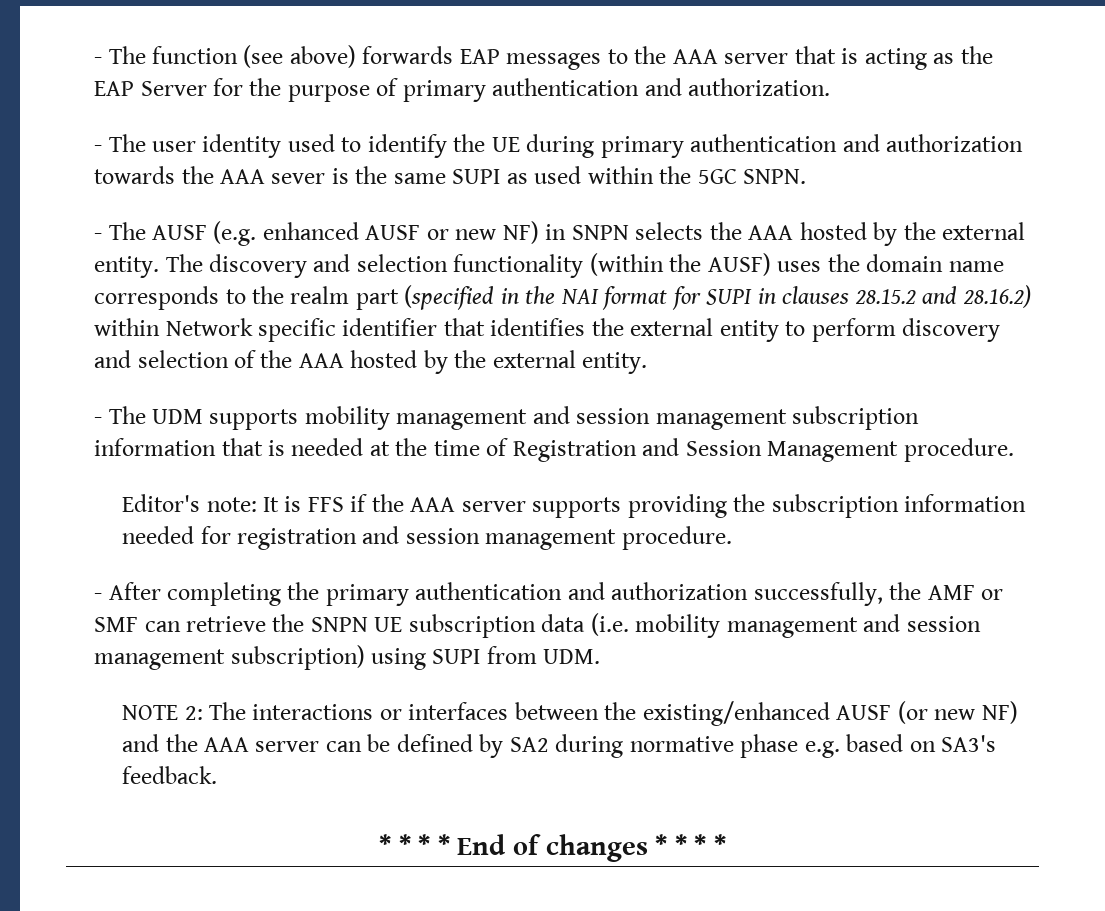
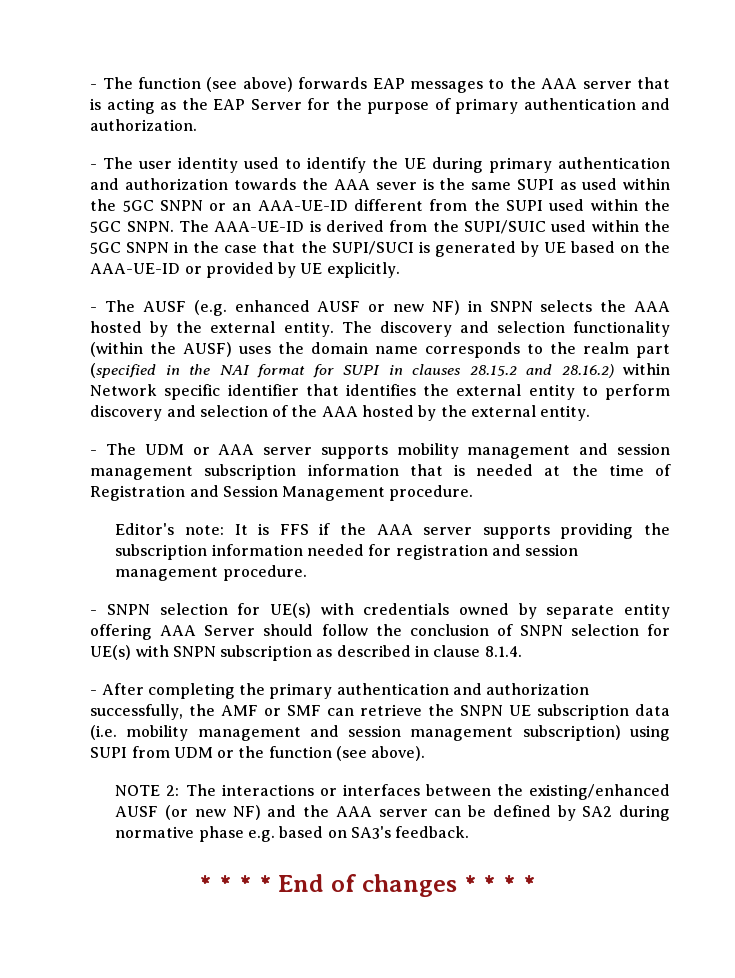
[743,169,807,184] SNPN. -> [159,199,671,211] [90,220,671,234] [90,241,670,257] [90,262,400,278] SNPN or an AAA-UE-ID different from the SUPI used within the 5GC SNPN. The AAA-UE-ID is derived from the SUPI/SUIC used within the 5GC SNPN in the case that the SUPI/SUCI is generated by UE based on the AAA-UE-ID or provided by UE explicitly.
(203, 416) none -> [192,444,313,455] or AAA server
(732, 538) none -> [90,603,671,619] [90,624,671,640] [90,645,522,661] // - SNPN selection for UE(s) with credentials owned by separate entity offering AAA Server should follow the conclusion of SNPN selection for UE(s) with SNPN subscription as described in clause 8.1.4.
[543,649,601,664] UDM. -> [173,746,426,761] UDM or the function (see above).

